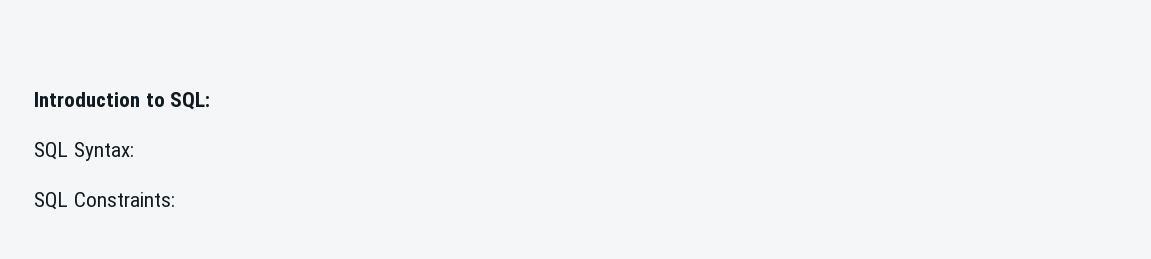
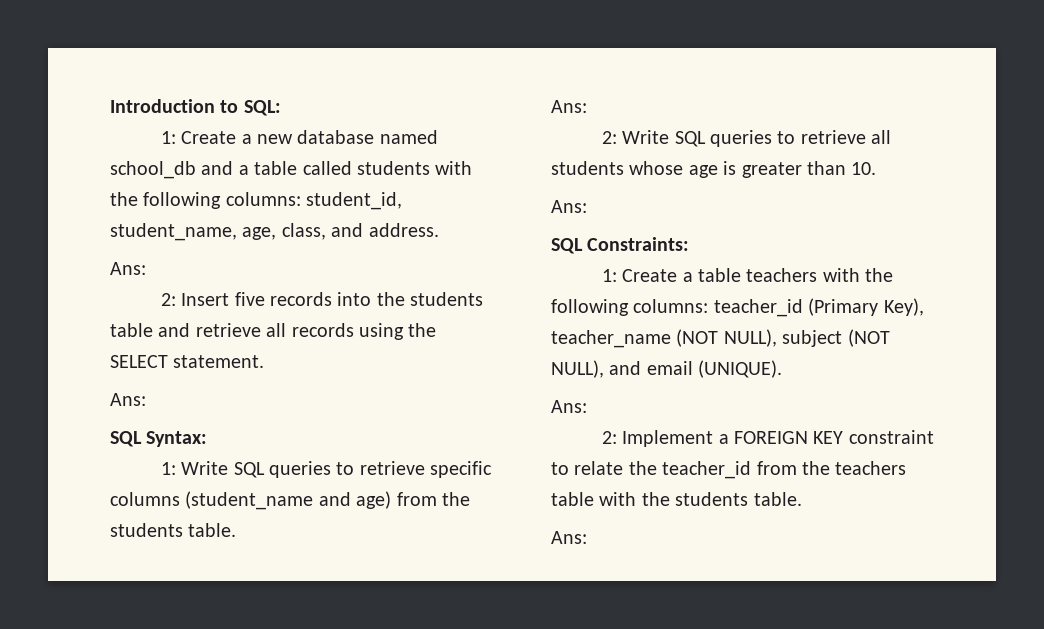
[34,142,134,161] [34,192,175,210] SQL Syntax: // SQL Constraints: -> [160,130,438,144] [110,161,473,179] [110,192,403,210] [110,223,439,241] [110,262,146,275] [160,292,484,306] [110,323,437,340] [110,355,265,368] [110,393,146,406] [110,431,208,447] [160,461,493,478] [110,491,470,510] [110,523,237,537] [551,100,587,113] [601,130,892,147] [551,161,877,178] [551,200,587,213] [551,237,690,254] [601,268,894,282] [551,298,924,317] [551,329,890,348] [551,360,783,378] [551,400,587,413] [601,430,934,447] [551,461,907,479] [551,492,802,506] [551,531,587,544] 1: Create a new database named school_db and a table called students with the following columns: student_id, student_name, age, class, and address. // Ans: // 2: Insert five records into the students table and retrieve all records using the SELECT statement. // Ans: // SQL Syntax: // 1: Write SQL queries to retrieve specific columns (student_name and age) from the students table. // Ans: // 2: Write SQL queries to retrieve all students whose age is greater than 10. // Ans: // SQL Constraints: // 1: Create a table teachers with the following columns: teacher_id (Primary Key), teacher_name (NOT NULL), subject (NOT NULL), and email (UNIQUE). // Ans: // 2: Implement a FOREIGN KEY constraint to relate the teacher_id from the teachers table with the students table. // Ans:

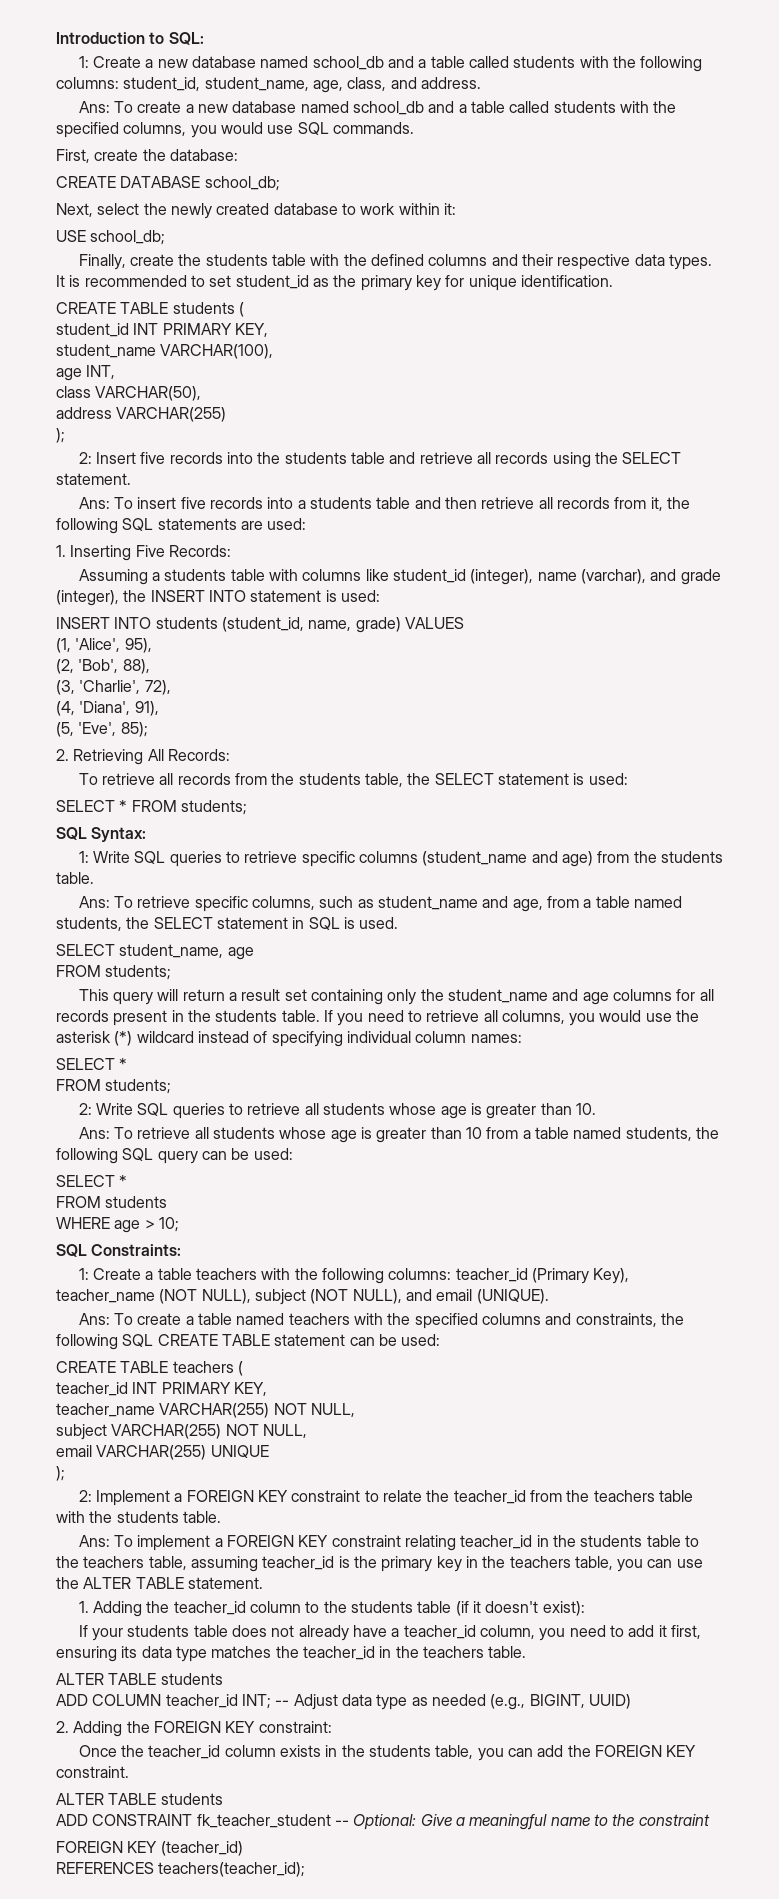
(146, 268) none -> [114,101,677,115] [56,122,414,138] [56,149,238,163] [56,176,280,191] [56,203,456,219] [56,230,166,245] [78,254,712,270] [56,275,613,291] [56,302,244,317] [56,323,268,337] [56,344,274,359] [56,365,116,381] [56,386,202,401] [56,407,227,422] [56,428,65,443] To create a new database named school_db and a table called students with the specified columns, you would use SQL commands. // First, create the database: // CREATE DATABASE school_db; // Next, select the newly created database to work within it: // USE school_db; // Finally, create the students table with the defined columns and their respective data types. It is recommended to set student_id as the primary key for unique identification. // CREATE TABLE students ( // student_id INT PRIMARY KEY, // student_name VARCHAR(100), // age INT, // class VARCHAR(50), // address VARCHAR(255) // );
(146, 399) none -> [114,497,690,511] [56,518,307,534] [56,545,231,561] [78,569,721,585] [56,590,380,606] [56,617,464,633] [56,638,152,653] [56,659,150,674] [56,680,171,695] [56,701,159,716] [56,722,148,737] [56,749,230,765] [78,773,628,787] [56,800,247,815] To insert five records into a students table and then retrieve all records from it, the following SQL statements are used: // 1. Inserting Five Records: // Assuming a students table with columns like student_id (integer), name (varchar), and grade (integer), the INSERT INTO statement is used: // INSERT INTO students (student_id, name, grade) VALUES // (1, 'Alice', 95), // (2, 'Bob', 88), // (3, 'Charlie', 72), // (4, 'Diana', 91), // (5, 'Eve', 85); // 2. Retrieving All Records: // To retrieve all records from the students table, the SELECT statement is used: // SELECT * FROM students;
(587, 106) none -> [114,896,682,912] [56,917,399,931] [56,944,254,960] [56,965,172,980] [78,989,714,1005] [56,1010,700,1026] [56,1031,522,1047] [56,1058,128,1070] [56,1079,172,1094] To retrieve specific columns, such as student_name and age, from a table named students, the SELECT statement in SQL is used. // SELECT student_name, age // FROM students; // This query will return a result set containing only the student_name and age columns for all records present in the students table. If you need to retrieve all columns, you would use the asterisk (*) wildcard instead of specifying individual column names: // SELECT * // FROM students;
(587, 206) none -> [114,1127,719,1143] [56,1148,293,1164] [56,1175,128,1187] [56,1196,168,1208] [56,1217,179,1233] To retrieve all students whose age is greater than 10 from a table named students, the following SQL query can be used: // SELECT * // FROM students // WHERE age > 10;
(587, 406) none -> [114,1313,684,1329] [56,1334,441,1350] [56,1361,243,1376] [56,1382,267,1396] [56,1403,355,1418] [56,1424,307,1440] [56,1445,269,1460] [56,1466,65,1481] To create a table named teachers with the specified columns and constraints, the following SQL CREATE TABLE statement can be used: // CREATE TABLE teachers ( // teacher_id INT PRIMARY KEY, // teacher_name VARCHAR(255) NOT NULL, // subject VARCHAR(255) NOT NULL, // email VARCHAR(255) UNIQUE // );
(587, 537) none -> [114,1535,699,1551] [56,1556,703,1572] [56,1577,263,1589] [78,1601,585,1617] [78,1625,701,1641] [56,1646,527,1662] [56,1673,223,1685] [56,1694,631,1710] [56,1721,332,1737] [78,1745,697,1761] [56,1766,129,1778] [56,1793,223,1805] [56,1814,710,1830] [56,1841,243,1856] [56,1862,306,1877] To implement a FOREIGN KEY constraint relating teacher_id in the students table to the teachers table, assuming teacher_id is the primary key in the teachers table, you can use the ALTER TABLE statement. // 1. Adding the teacher_id column to the students table (if it doesn't exist): // If your students table does not already have a teacher_id column, you need to add it first, ensuring its data type matches the teacher_id in the teachers table. // ALTER TABLE students // ADD COLUMN teacher_id INT; -- Adjust data type as needed (e.g., BIGINT, UUID) // 2. Adding the FOREIGN KEY constraint: // Once the teacher_id column exists in the students table, you can add the FOREIGN KEY constraint. // ALTER TABLE students // ADD CONSTRAINT fk_teacher_student -- Optional: Give a meaningful name to the constraint // FOREIGN KEY (teacher_id) // REFERENCES teachers(teacher_id);

